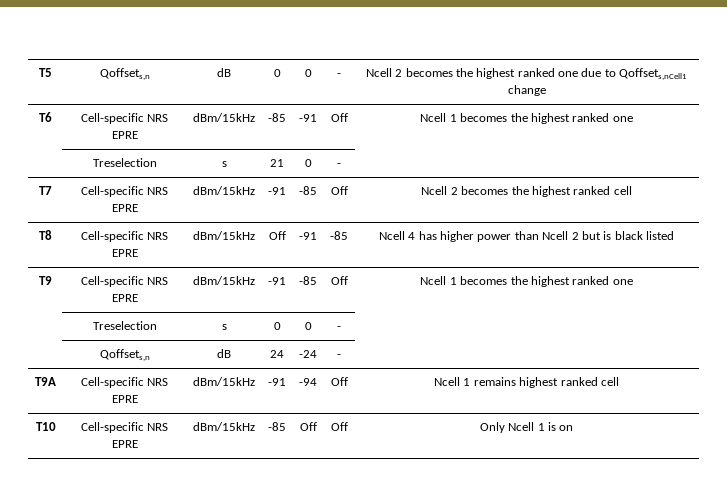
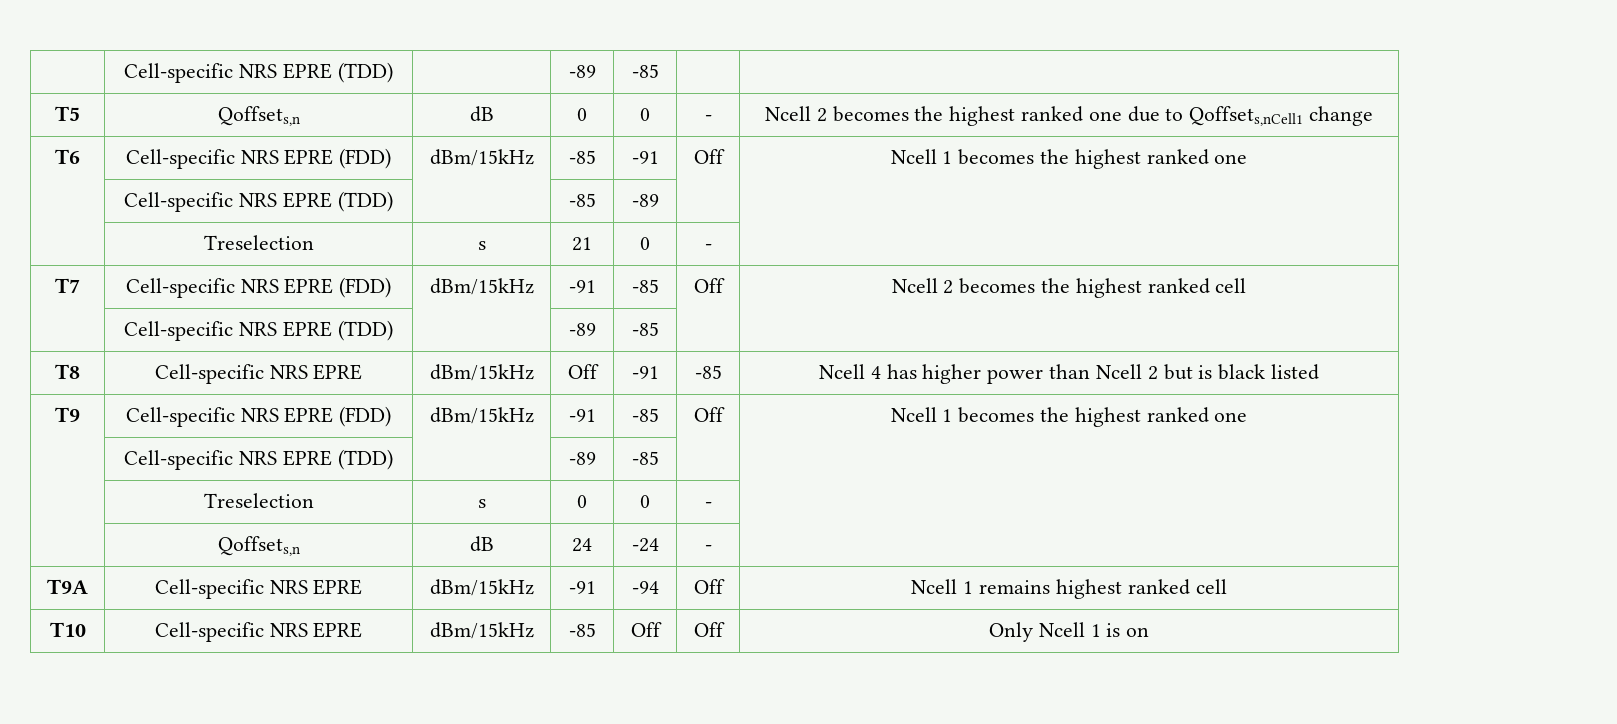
(39, 72) none -> [124,62,393,83] [568,65,596,78] [631,64,659,78] | Cell-specific NRS EPRE (TDD) | | -89 | -85 | | //
(138, 135) none -> [339,148,392,169] (FDD)
(633, 119) none -> [124,191,393,212] [568,193,596,207] [631,194,659,207] // | Cell-specific NRS EPRE (TDD) | | -85 | -89 | |
(138, 208) none -> [339,277,392,298] (FDD)
(632, 190) none -> [124,320,393,341] [568,323,596,336] [631,322,659,336] // | Cell-specific NRS EPRE (TDD) | | -89 | -85 | |
(138, 298) none -> [339,406,392,427] (FDD)
(633, 282) none -> [124,449,393,470] [568,452,596,465] [631,451,659,465] // | Cell-specific NRS EPRE (TDD) | | -89 | -85 | |

